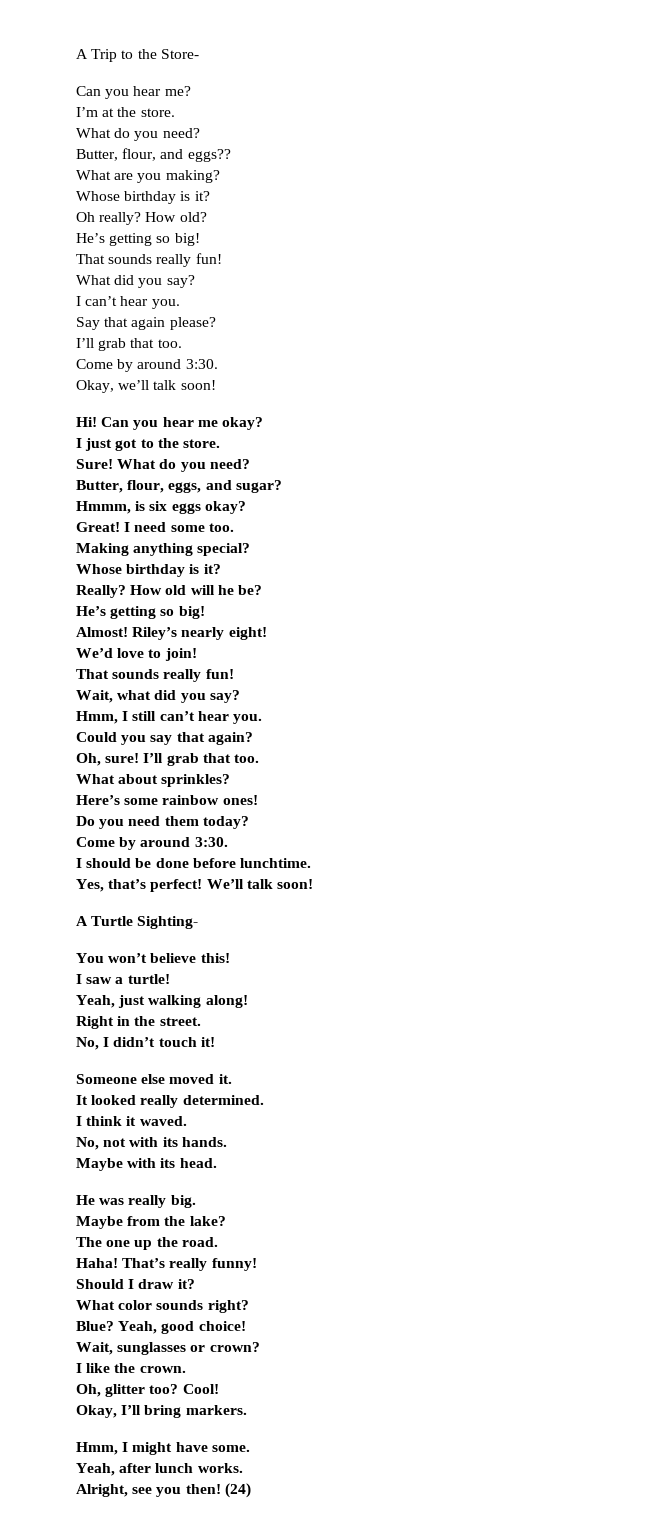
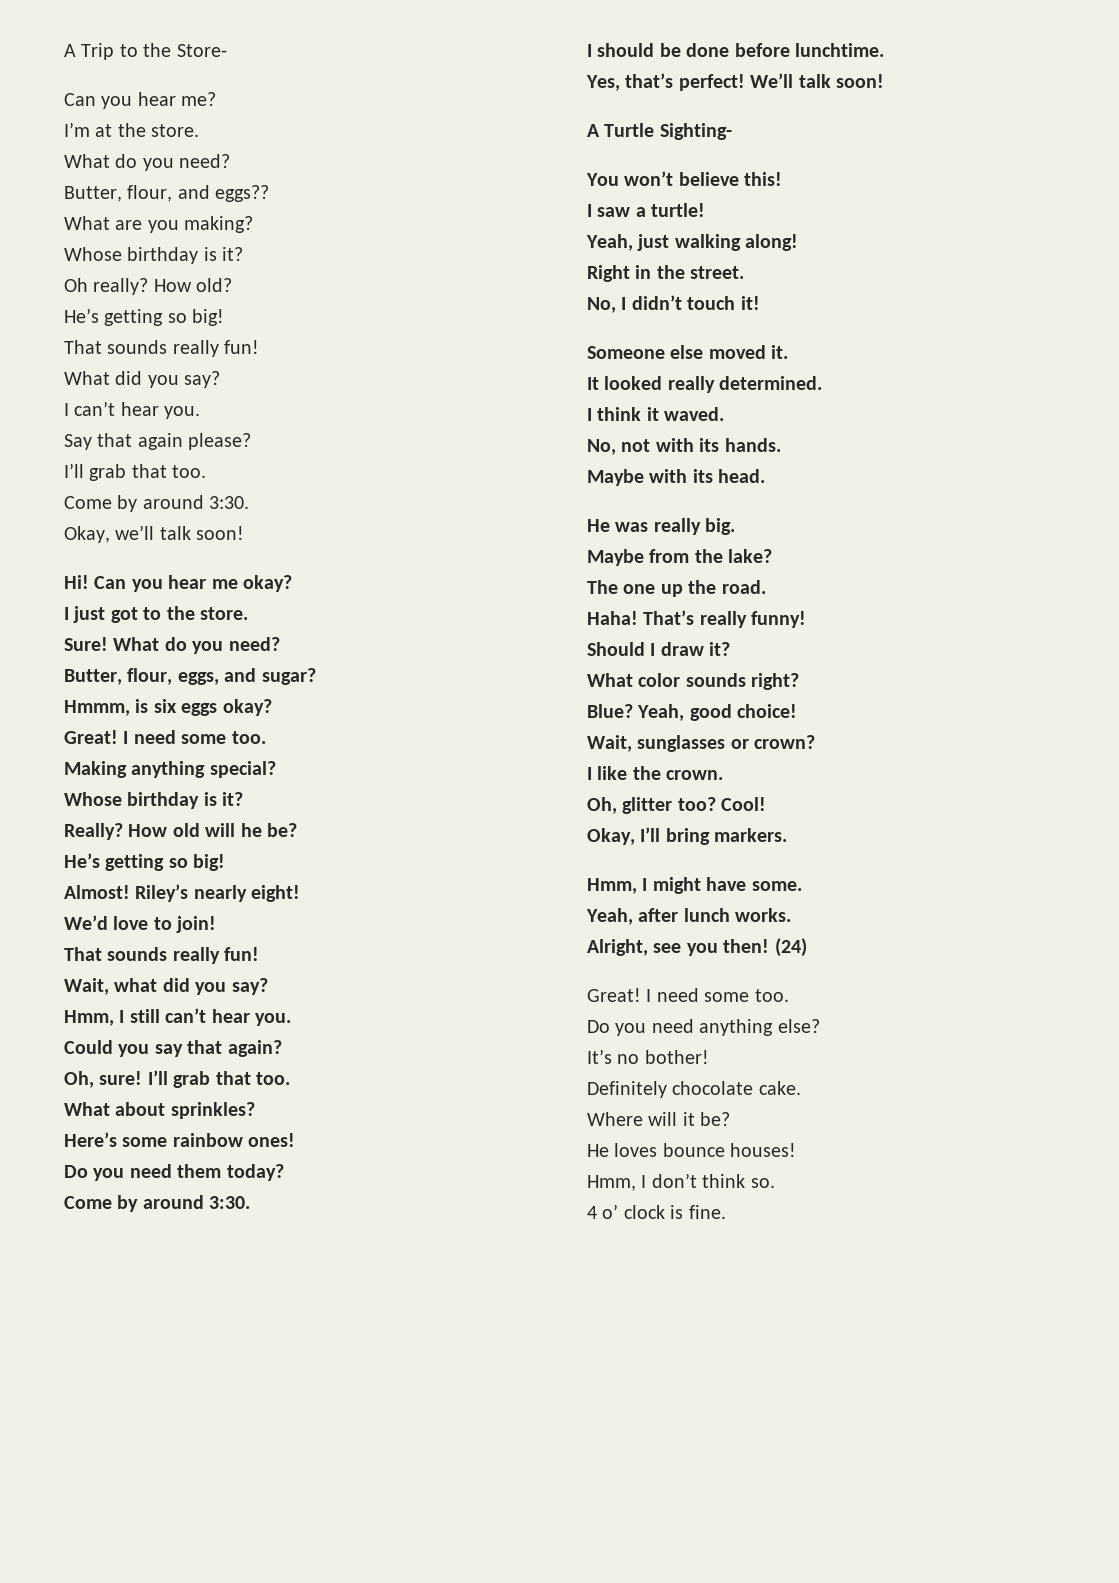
(251, 1490) none -> [587,988,789,1002] [587,1019,820,1036] [587,1049,709,1064] [587,1081,801,1098] [587,1112,731,1126] [587,1143,797,1157] [587,1173,775,1191] [587,1204,726,1219] // Great! I need some too. // Do you need anything else? // It’s no bother! // Definitely chocolate cake. // Where will it be? // He loves bounce houses! // Hmm, I don’t think so. // 4 o’ clock is fine.

